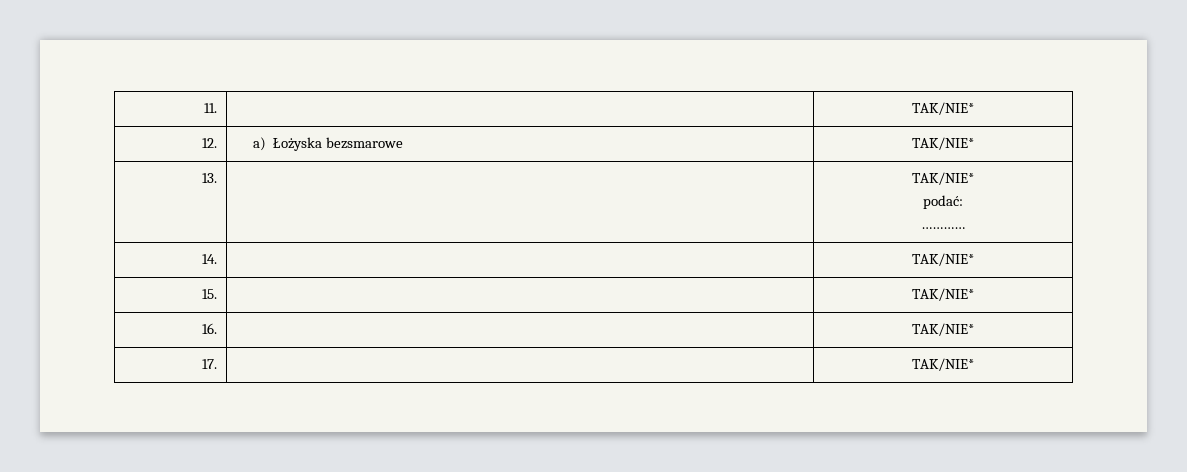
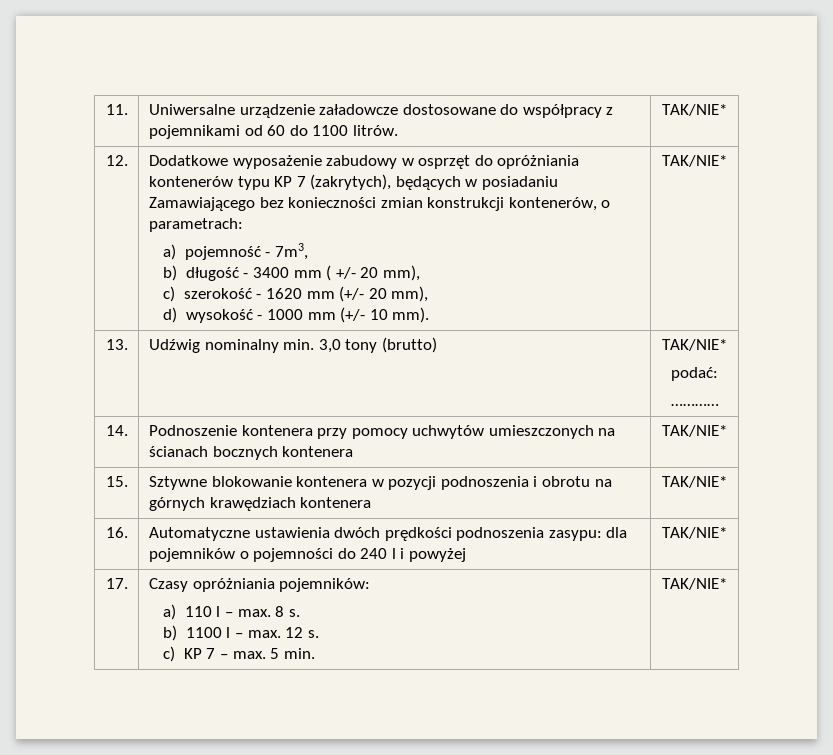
[912,102,974,115] [201,138,217,148] [252,137,404,151] [912,137,974,150] [201,173,217,183] [912,172,974,185] [923,195,963,209] [921,227,965,229] [201,254,217,264] [912,253,974,266] [201,289,217,299] [912,288,974,301] [201,323,217,334] [912,323,974,336] [201,359,217,369] | TAK/NIE* // 12. | a) Łożyska bezsmarowe | TAK/NIE* // 13. | | TAK/NIE* // podać: // ………… // 14. | | TAK/NIE* // 15. | | TAK/NIE* // 16. | | TAK/NIE* // 17. | -> [148,104,614,118] [148,125,398,139] [662,104,727,116] [106,155,129,166] [148,155,580,169] [148,174,559,190] [148,197,611,211] [148,218,243,232] [163,243,309,260] [163,265,420,281] [163,286,429,302] [163,307,430,323] [662,155,727,167] [106,339,129,350] [148,337,437,353] [662,339,727,351] [671,367,718,381] [670,404,719,406] [106,425,129,436] [148,425,616,439] [148,446,354,460] [662,425,727,437] [106,476,129,487] [148,476,612,490] [148,497,372,511] [662,476,727,488] [106,527,129,538] [148,527,628,541] [148,548,467,562] [662,527,727,539] [106,578,129,589] [148,578,371,592] [163,604,300,620] [163,625,319,641] [163,646,315,662] Uniwersalne urządzenie załadowcze dostosowane do współpracy z pojemnikami od 60 do 1100 litrów. | TAK/NIE* // 12. | Dodatkowe wyposażenie zabudowy w osprzęt do opróżniania kontenerów typu KP 7 (zakrytych), będących w posiadaniu Zamawiającego bez konieczności zmian konstrukcji kontenerów, o parametrach: // a) pojemność - 7m3, // b) długość - 3400 mm ( +/- 20 mm), // c) szerokość - 1620 mm (+/- 20 mm), // d) wysokość - 1000 mm (+/- 10 mm). | TAK/NIE* // 13. | Udźwig nominalny min. 3,0 tony (brutto) | TAK/NIE* // podać: // ………… // 14. | Podnoszenie kontenera przy pomocy uchwytów umieszczonych na ścianach bocznych kontenera | TAK/NIE* // 15. | Sztywne blokowanie kontenera w pozycji podnoszenia i obrotu na górnych krawędziach kontenera | TAK/NIE* // 16. | Automatyczne ustawienia dwóch prędkości podnoszenia zasypu: dla pojemników o pojemności do 240 l i powyżej | TAK/NIE* // 17. | Czasy opróżniania pojemników: // a) 110 l – max. 8 s. // b) 1100 l – max. 12 s. // c) KP 7 – max. 5 min.

